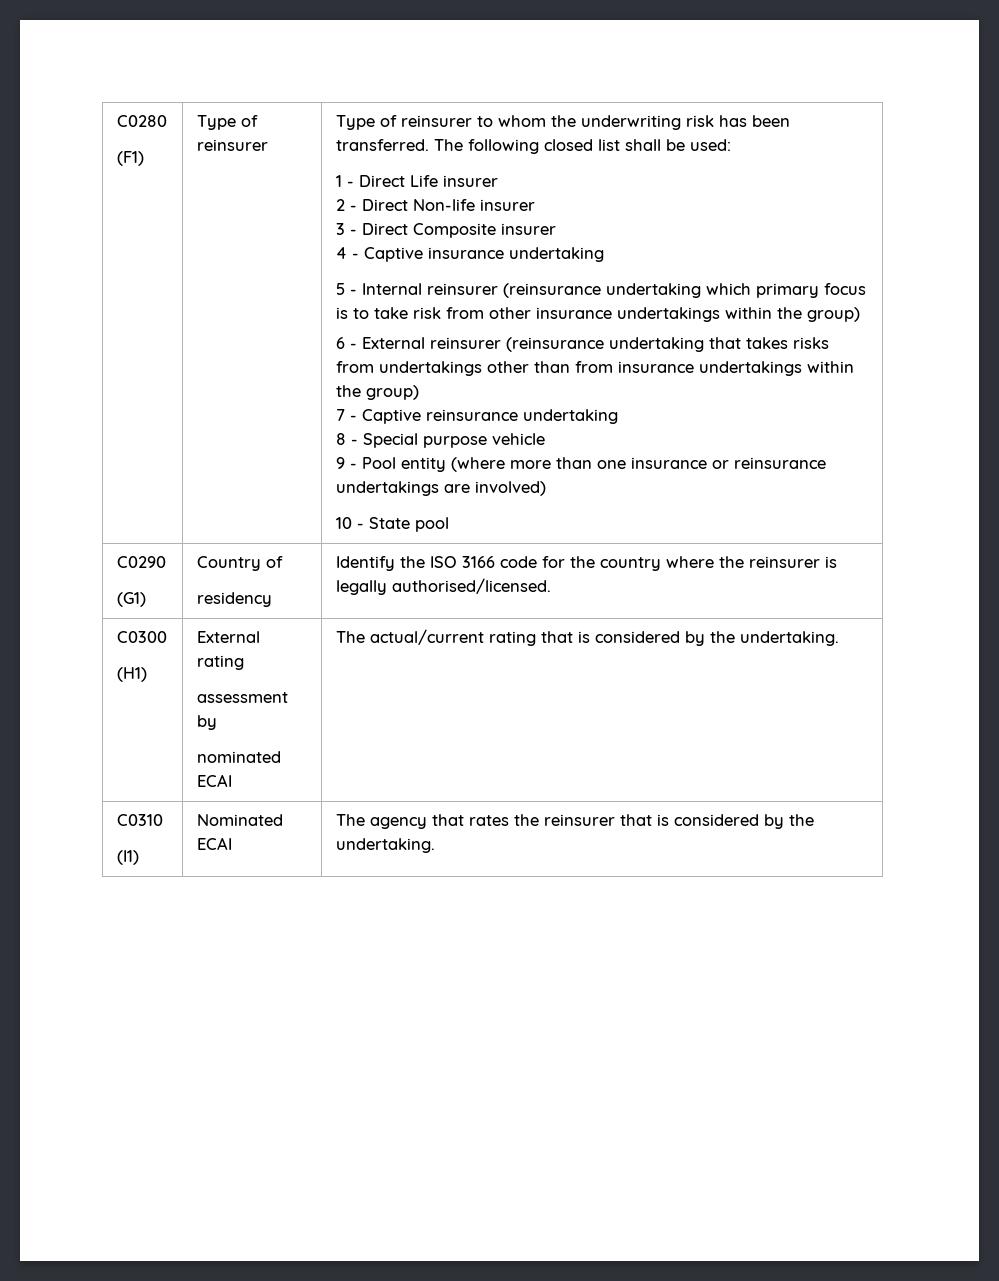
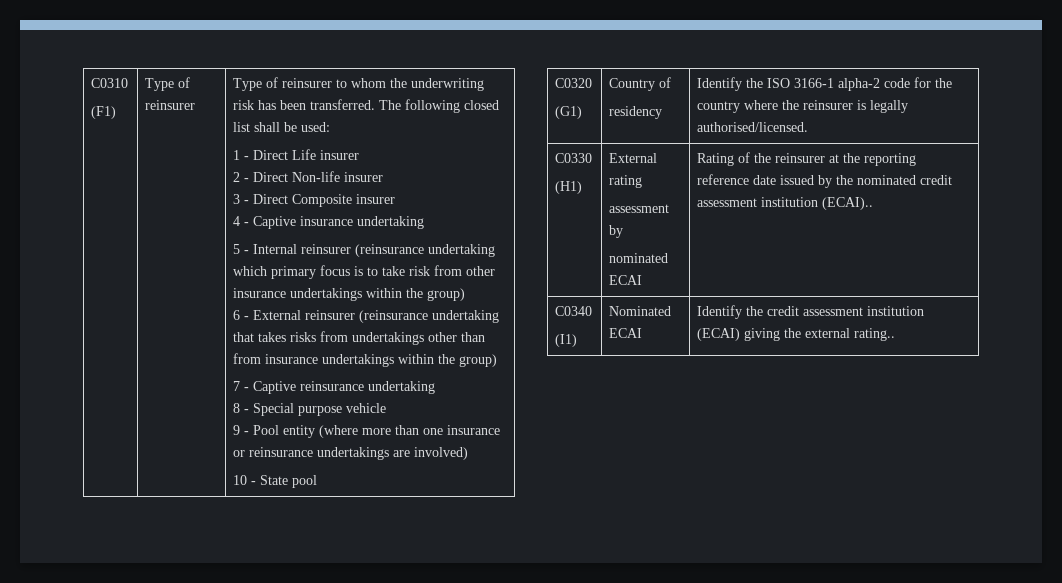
[116,115,167,127] C0280 -> [91,78,129,88] C0310
[116,556,166,568] C0290 -> [555,78,593,88] C0320
[461,556,495,568] 3166 -> [794,78,881,91] 3166-1 alpha-2
[116,631,167,643] C0300 -> [555,153,593,163] C0330
[335,629,839,646] [116,814,163,826] [116,850,139,865] [196,814,283,826] [196,837,232,850] [335,814,814,829] [335,838,435,853] The actual/current rating that is considered by the undertaking. // C0310 // (I1) | Nominated ECAI | The agency that rates the reinsurer that is considered by the undertaking. -> [697,152,917,166] [697,174,953,188] [697,197,874,210] [555,306,593,316] [555,334,578,347] [609,306,672,316] [609,328,643,338] [697,305,925,319] [697,328,896,341] Rating of the reinsurer at the reporting reference date issued by the nominated credit assessment institution (ECAI).. // C0340 // (I1) | Nominated ECAI | Identify the credit assessment institution (ECAI) giving the external rating..

